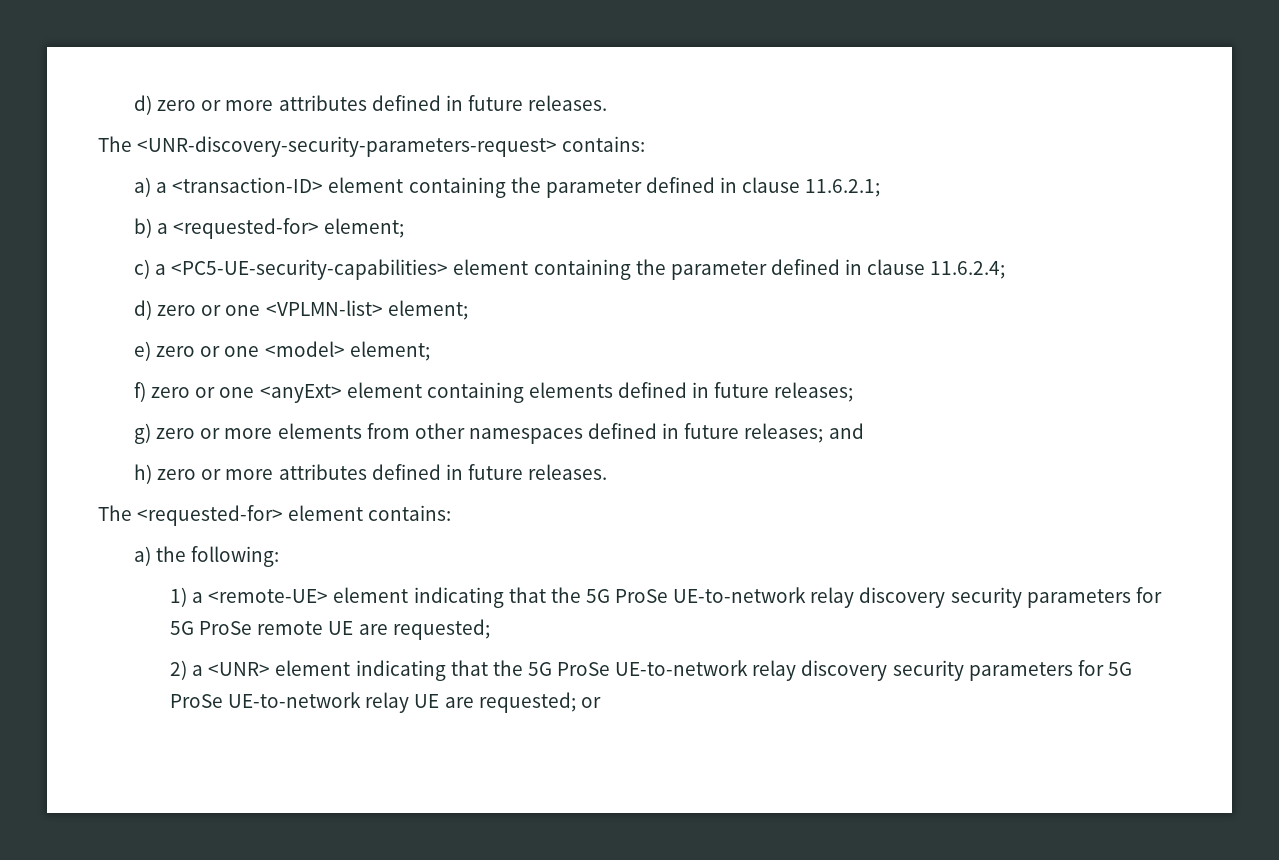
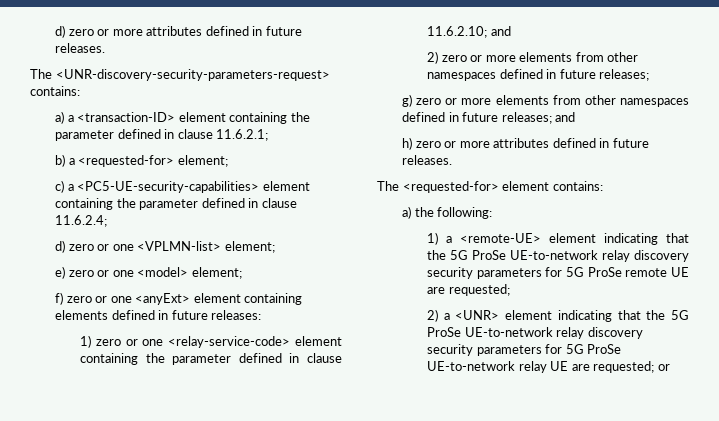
(770, 390) none -> [211,310,262,320] [79,335,342,348] [79,353,342,365] [426,26,511,38] [426,51,639,64] [426,69,596,81] releases: // 1) zero or one <relay-service-code> element containing the parameter defined in clause 11.6.2.10; and // 2) zero or more elements from other namespaces defined in future

